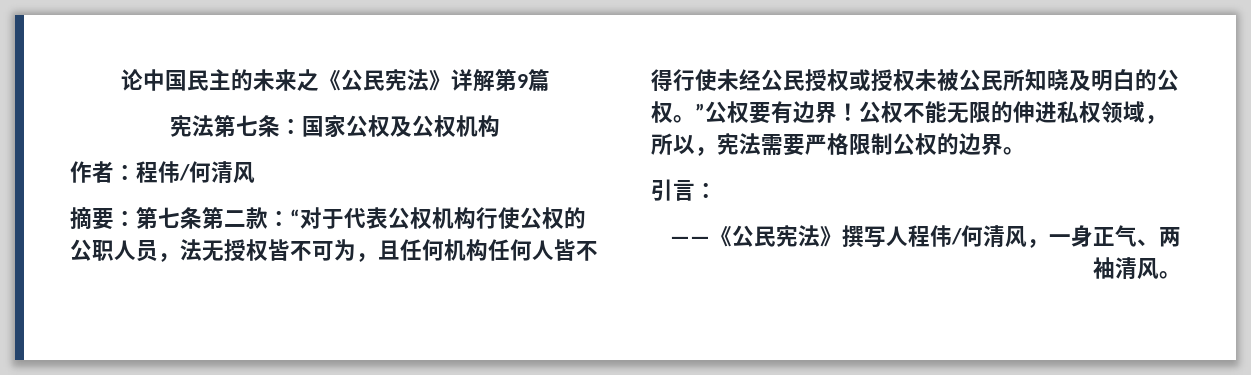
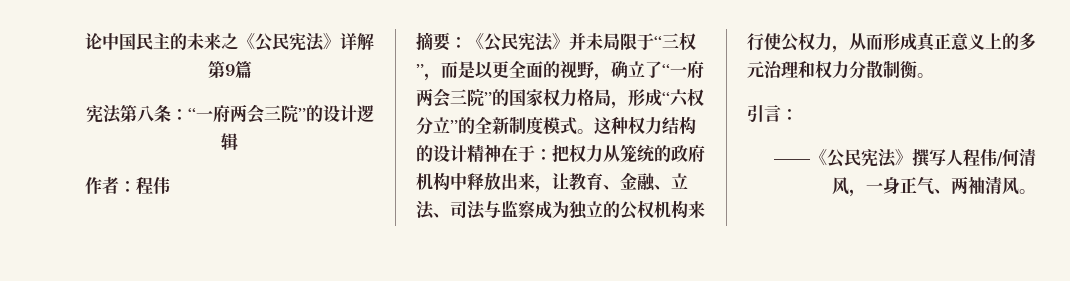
[236,115,500,137] 七条：国家公权及公权机构 -> [136,104,374,124] [221,133,238,150] 八条：“一府两会三院”的设计逻辑
[179,161,255,184] /何清风 -> (170, 185) none
[136,207,476,229] 第七条第二款：“对于代表公权机构 -> [467,32,696,52] [416,60,704,81] [416,88,704,109] [416,116,696,135] [416,144,705,163] [416,172,688,193] [416,200,705,220] 《公民宪法》并未局限于“三权”，而是以更全面的视野，确立了“一府两会三院”的国家权力格局，形成“六权分立”的全新制度模式。这种权力结构的设计精神在于：把权力从笼统的政府机构中释放出来，让教育、金融、立法、司法与监察成为独立的公权机构来
[564,207,586,229] [70,239,598,262] [651,69,1179,91] [651,101,1167,124] [651,132,1003,156] 的公职人员，法无授权皆不可为，且任何机构任何人皆不得行使未经公民授权或授权未被公民所知晓及明白的公权。”公权要有边界！公权不能无限的伸进私权领域，所以，宪法需要严格限制公权的边界 -> [815,32,1036,53] [747,60,917,79] 力，从而形成真正意义上的多元治理和权力分散制衡

